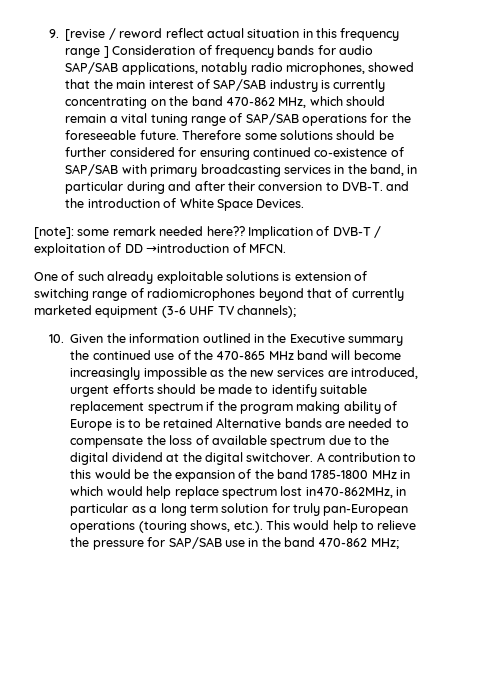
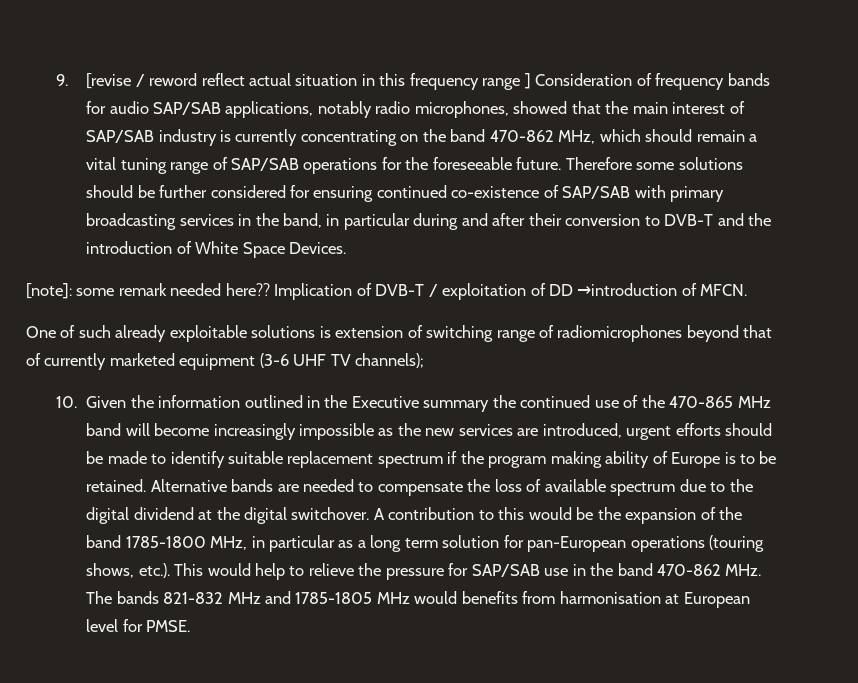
[342,182,384,191] DVB-T. -> [664,214,714,226] DVB-T
[162,418,213,428] retained -> [86,479,147,492] retained.
[371,470,411,479] [70,486,393,499] MHz in which would help replace spectrum lost in470-862MHz, -> [210,536,248,550] MHz,
[293,503,321,516] truly -> (524, 541) none
[370,538,399,549] MHz; -> [725,564,762,576] [86,591,750,608] [86,619,191,632] MHz. The bands 821-832 MHz and 1785-1805 MHz would benefits from harmonisation at European level for PMSE.

